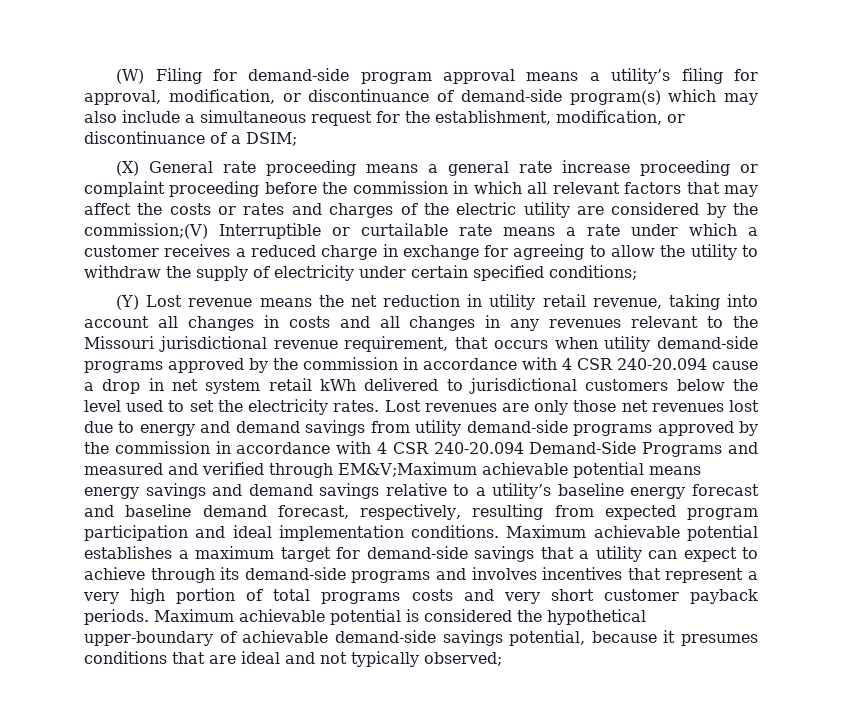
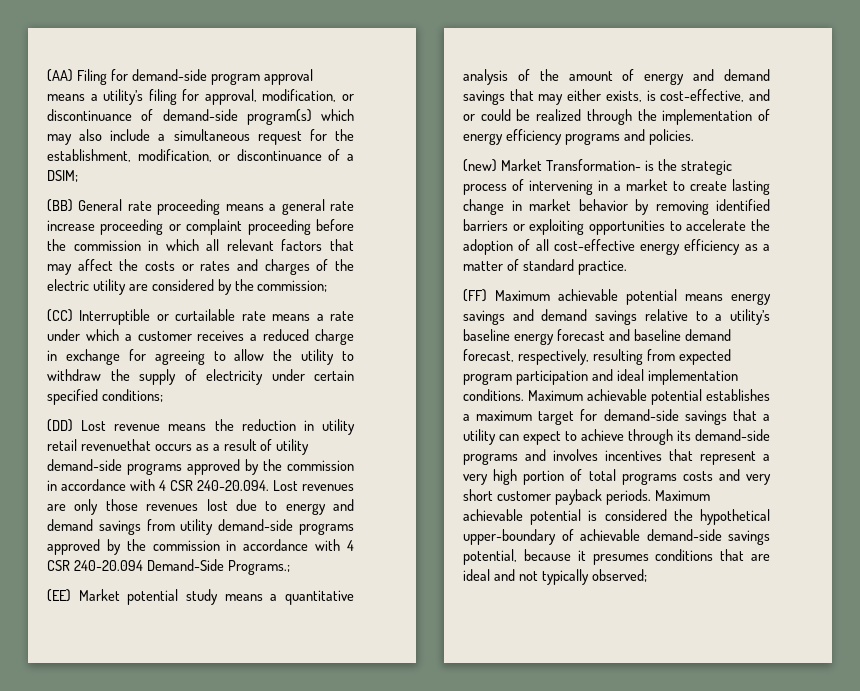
[116,69,145,84] (W) -> [47,69,73,82] (AA)
[116,161,140,176] (X) -> [47,199,73,212] (BB)
[84,223,208,239] commission;(V) -> [257,280,328,292] [47,309,73,322] commission; // (CC)
[116,295,140,310] (Y) -> [47,419,73,432] (DD)
[350,295,377,307] net -> (234, 425) none
[592,294,758,310] [84,315,758,331] [84,336,598,352] revenue, taking into account all changes in costs and all changes in any revenues relevant to the Missouri jurisdictional revenue requirement, that occurs when -> [80,439,273,451] revenuethat occurs as a result of
[617,358,758,370] [84,378,758,394] [84,399,380,415] 240-20.094 cause a drop in net system retail kWh delivered to jurisdictional customers below the level used to set the electricity rates. -> [197,480,269,491] 240-20.094.
[621,400,648,412] net -> (138, 505) none
[642,442,758,457] [84,462,477,478] Programs and measured and verified through EM&V;Maximum -> [227,560,290,575] [47,589,354,605] [463,69,770,85] [463,89,770,105] [463,109,770,125] [463,129,694,145] [463,159,732,175] [463,179,770,195] [463,199,770,215] [463,219,770,235] [463,239,770,255] [463,259,627,275] [463,289,550,302] Programs.; // (EE) Market potential study means a quantitative analysis of the amount of energy and demand savings that may either exists, is cost-effective, and or could be realized through the implementation of energy efficiency programs and policies. // (new) Market Transformation- is the strategic process of intervening in a market to create lasting change in market behavior by removing identified barriers or exploiting opportunities to accelerate the adoption of all cost-effective energy efficiency as a matter of standard practice. // (FF) Maximum

